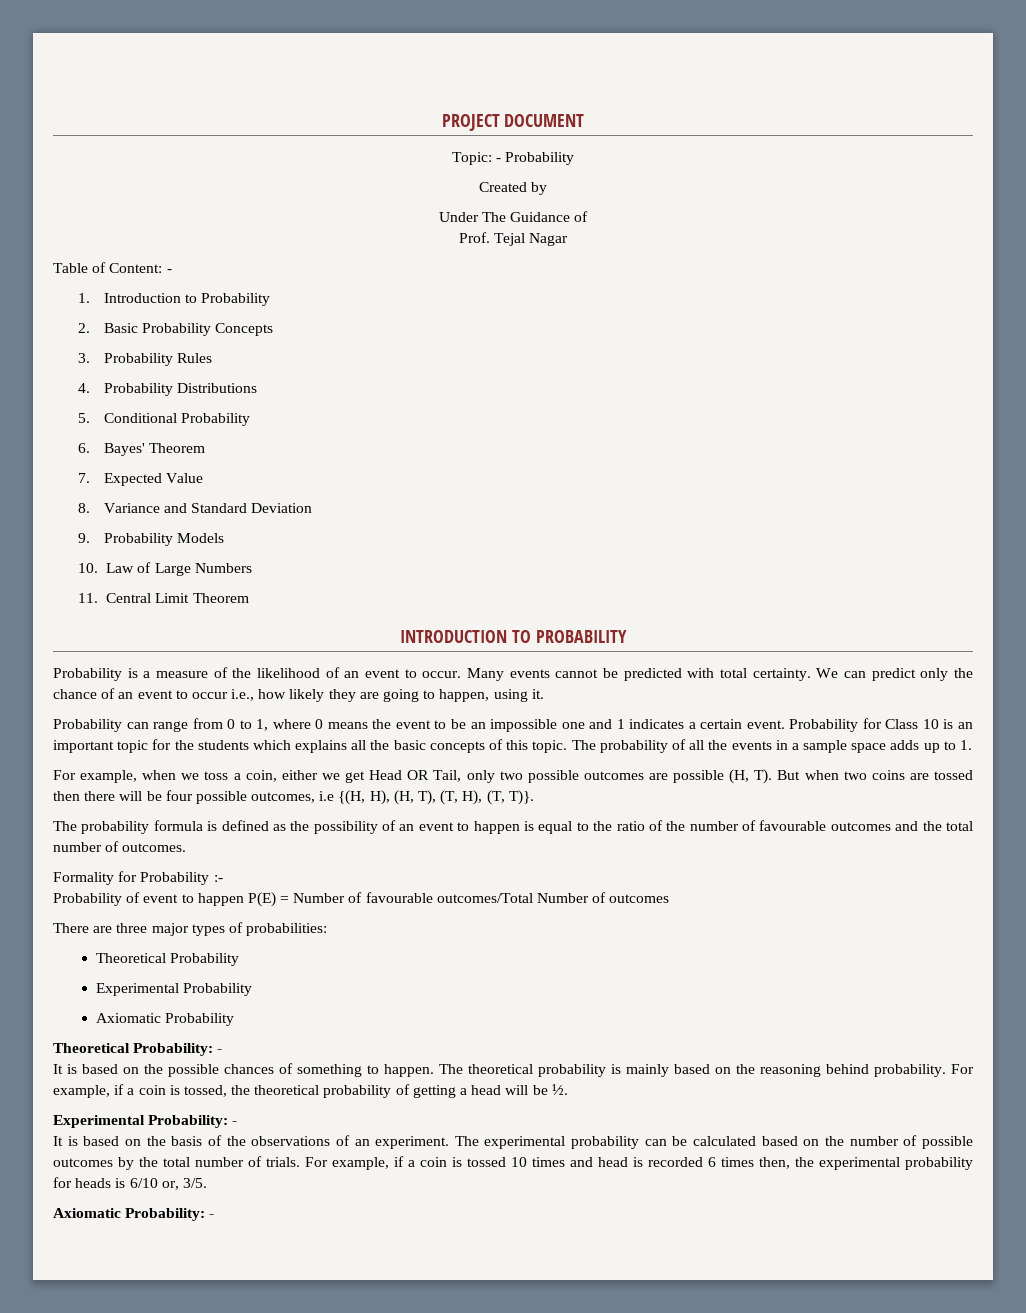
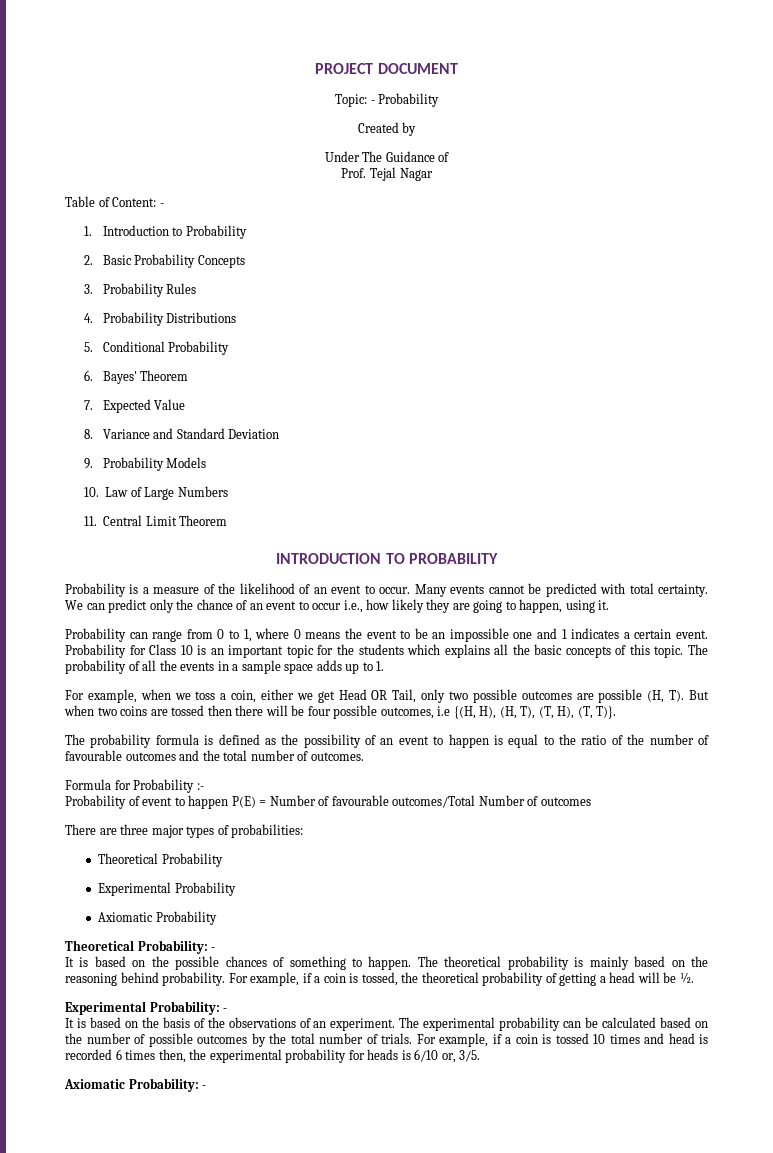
[53,872,114,885] Formality -> [65,779,111,790] Formula

